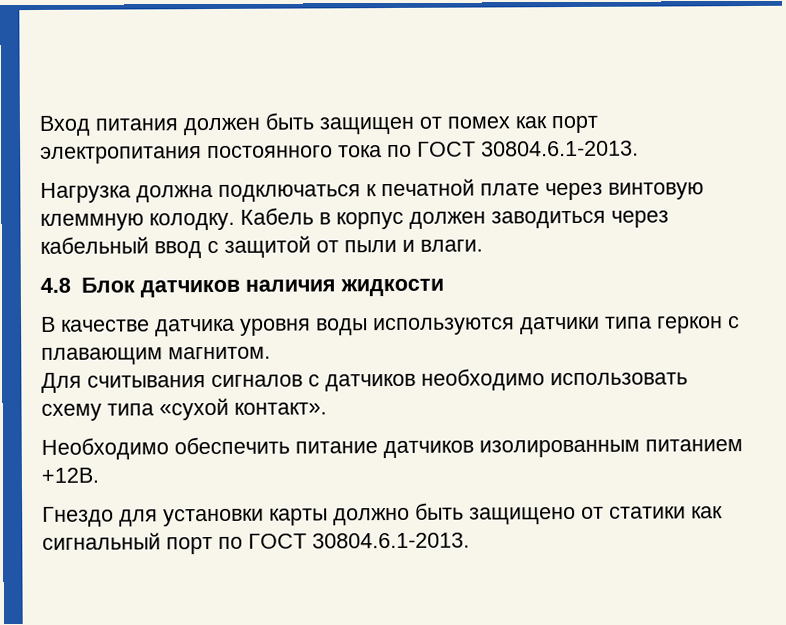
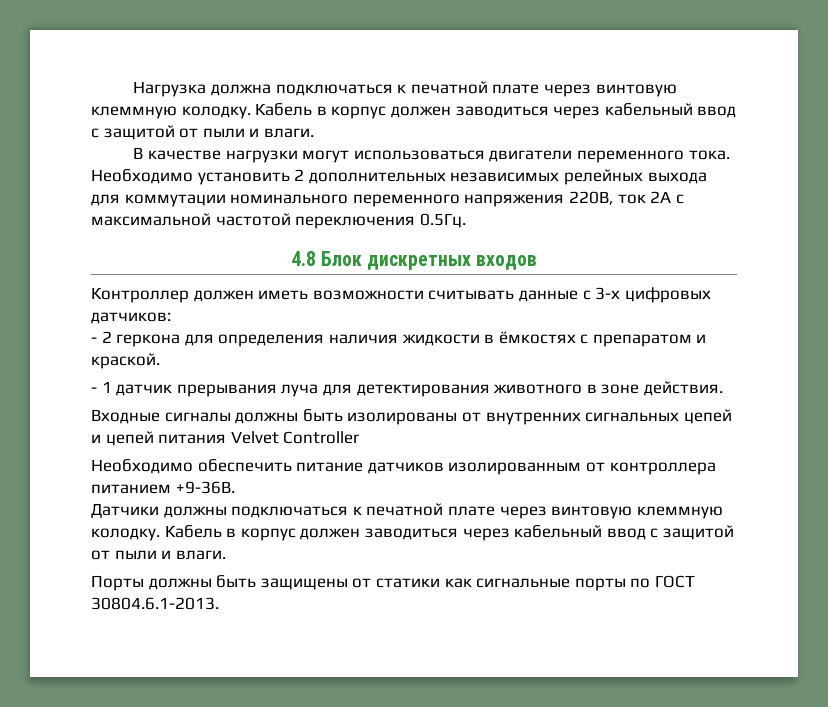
[39,112,598,136] [40,140,639,164] Вход питания должен быть защищен от помех как порт электропитания постоянного тока по ГОСТ 30804.6.1-2013. // -> (133, 89) none
[40,277,444,298] [41,316,740,337] [41,346,271,365] [41,368,688,393] [41,397,327,421] 4.8 Блок датчиков наличия жидкости // В качестве датчика уровня воды используются датчики типа геркон с плавающим магнитом. // Для считывания сигналов с датчиков необходимо использовать схему типа «сухой контакт». -> [133,147,730,163] [91,169,707,185] [91,191,684,207] [91,213,466,229] [290,251,538,270] [91,287,711,303] [91,312,171,324] [91,331,707,347] [91,353,160,369] [91,381,723,397] [91,409,732,425] [91,431,360,446] В качестве нагрузки могут использоваться двигатели переменного тока. Необходимо установить 2 дополнительных независимых релейных выхода для коммутации номинального переменного напряжения 220В, ток 2А с максимальной частотой переключения 0.5Гц. // 4.8 Блок дискретных входов // Контроллер должен иметь возможности считывать данные с 3-х цифровых датчиков: // - 2 геркона для определения наличия жидкости в ёмкостях с препаратом и краской. // - 1 датчик прерывания луча для детектирования животного в зоне действия. // Входные сигналы должны быть изолированы от внутренних сигнальных цепей и цепей питания Velvet Controller
[645,439,743,452] [41,467,99,483] [42,502,576,527] питанием +12В. // Гнездо для установки карты должно быть защищено -> [585,462,716,475] [91,481,235,494] [91,503,723,519] [91,525,734,541] [91,550,226,560] [91,575,348,591] от контроллера питанием +9-36В. // Датчики должны подключаться к печатной плате через винтовую клеммную колодку. Кабель в корпус должен заводиться через кабельный ввод с защитой от пыли и влаги. // Порты должны быть защищены
[42,532,213,555] сигнальный порт -> [476,578,626,591] сигнальные порты

